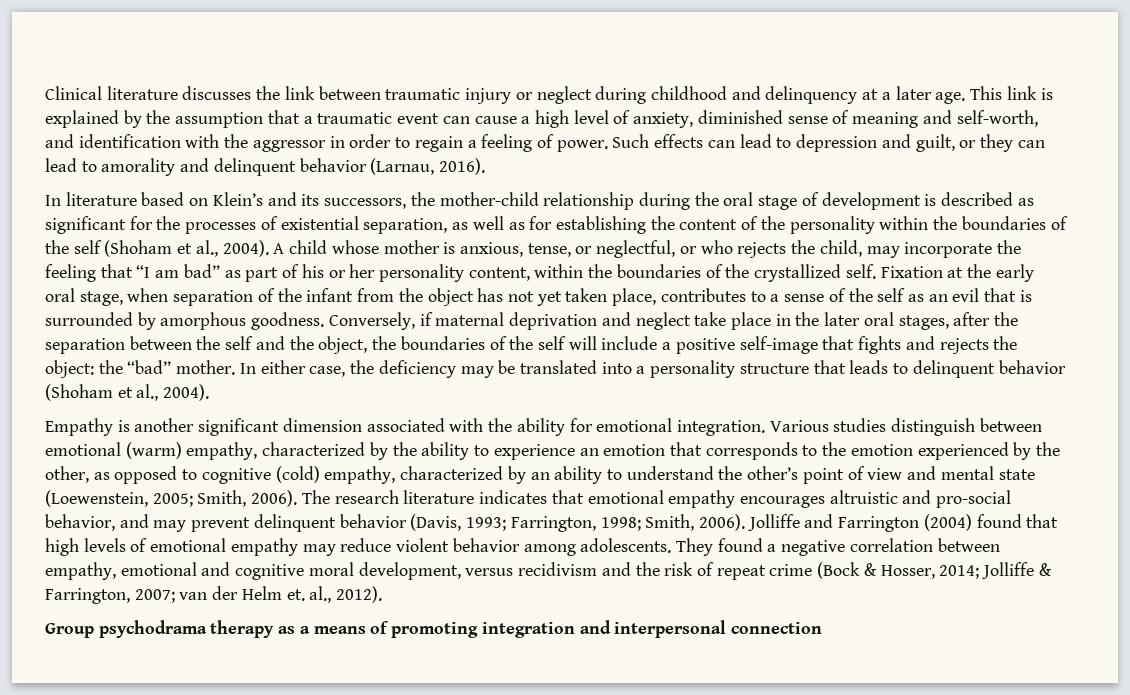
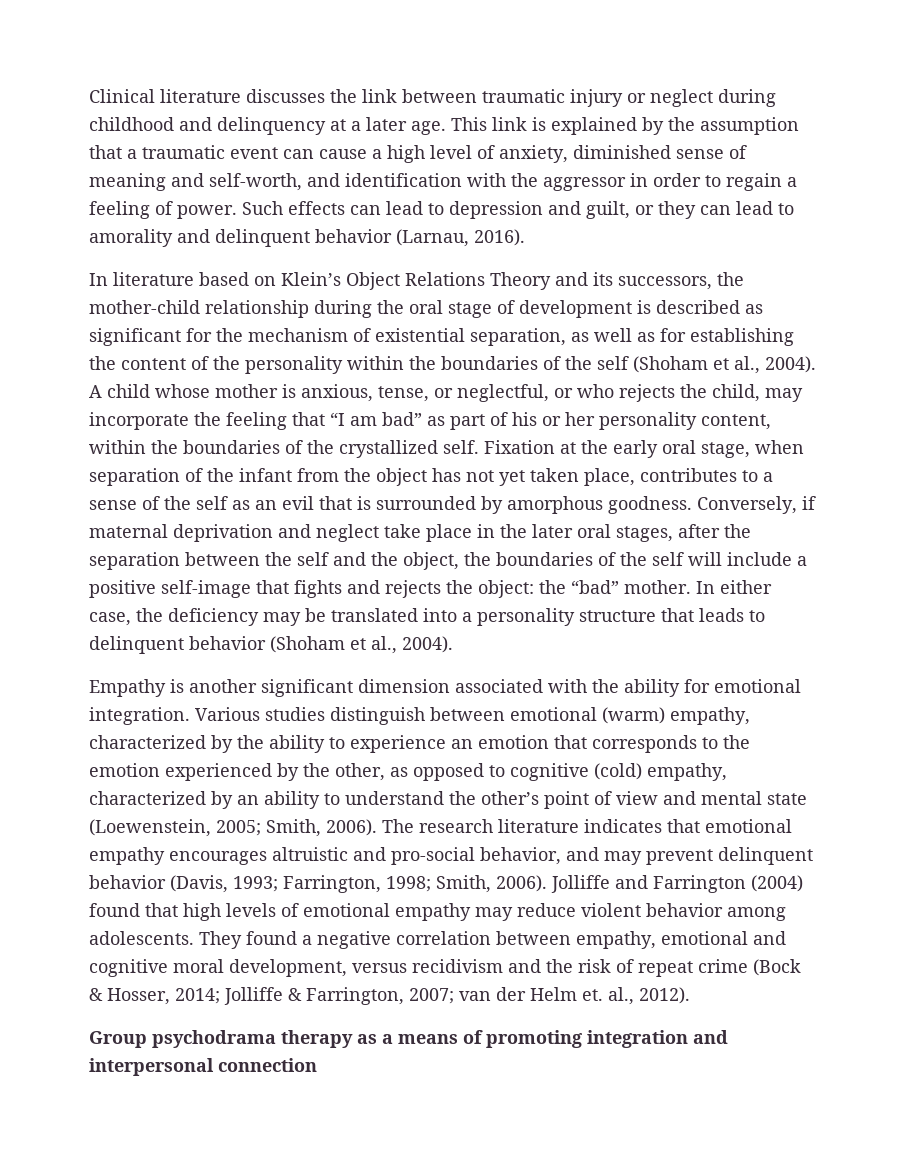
(263, 199) none -> [346,272,551,290] Object Relations Theory
[185,222,257,234] processes -> [248,328,348,342] mechanism

